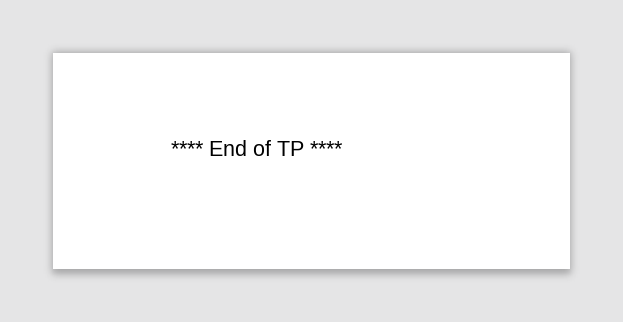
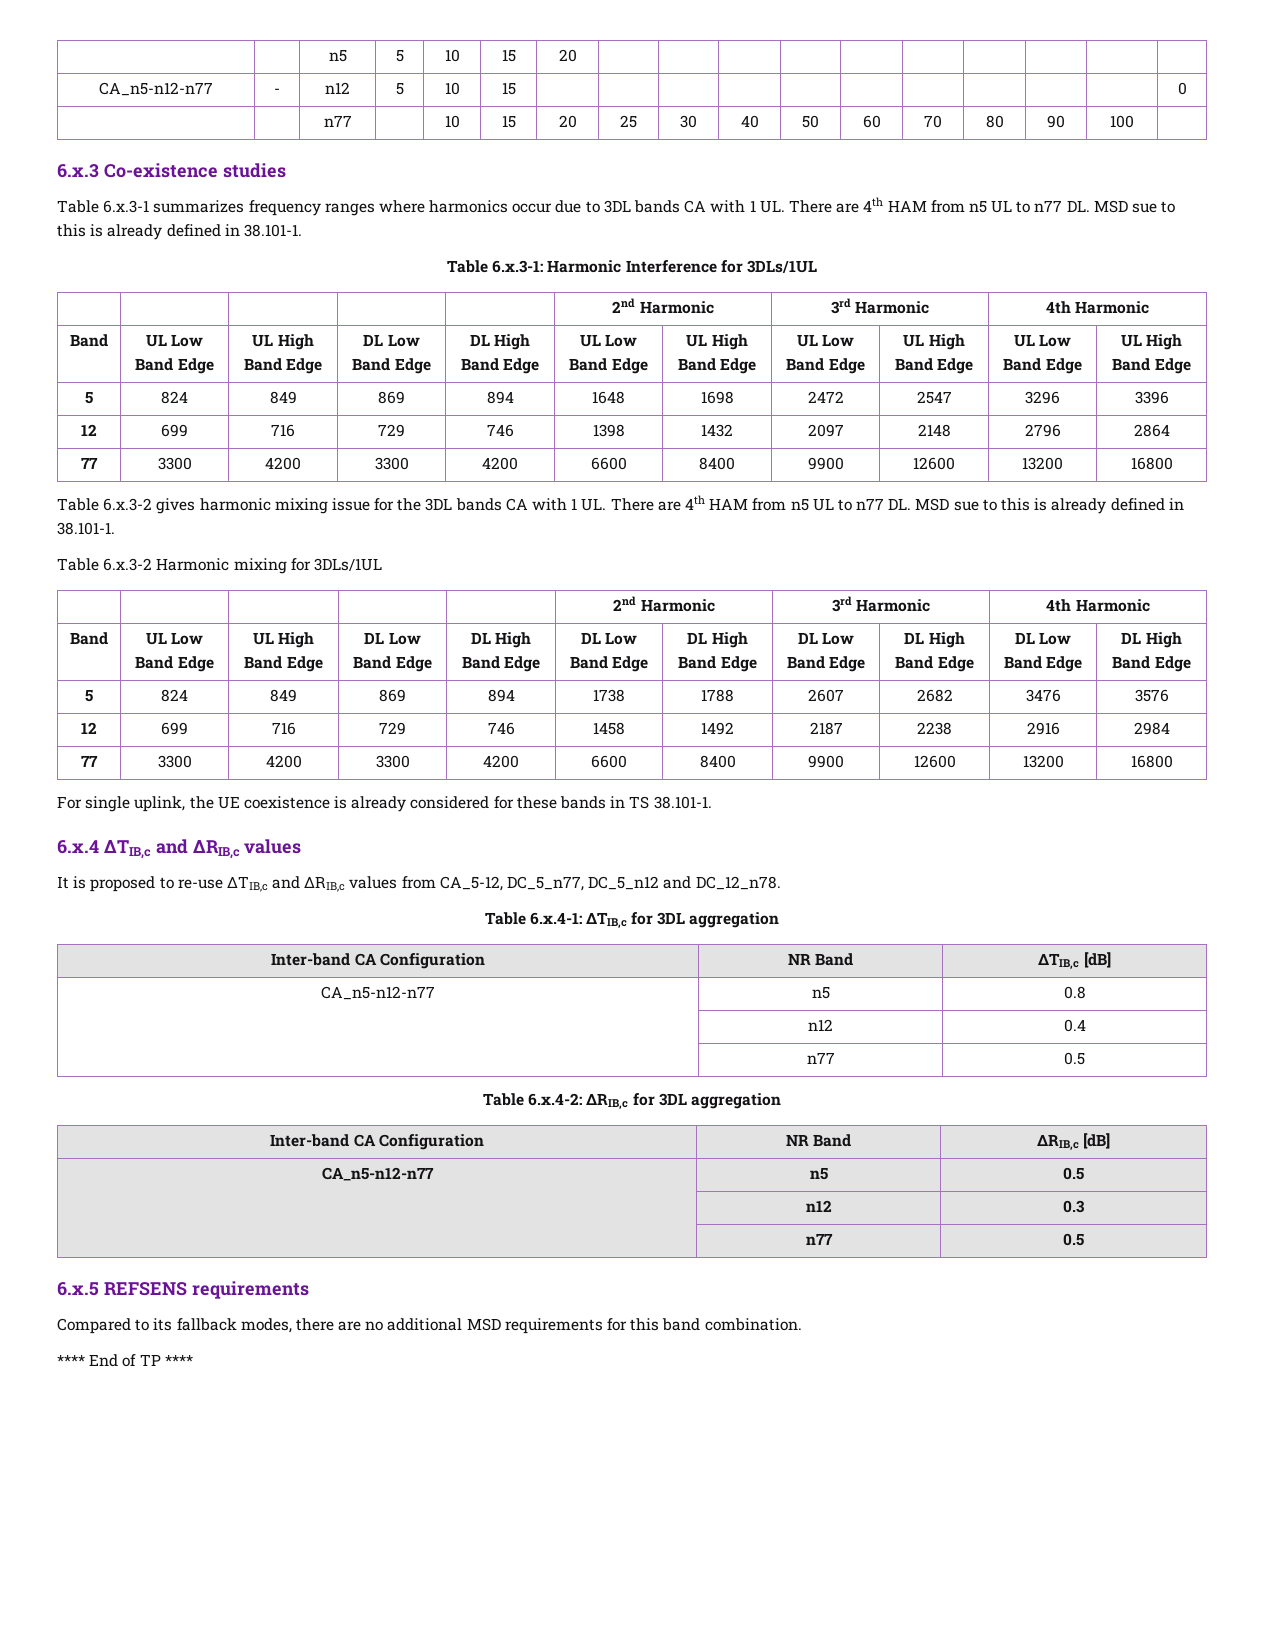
(171, 148) none -> [328,49,347,62] [395,49,404,62] [444,49,460,62] [501,49,516,62] [558,49,577,62] [99,82,213,96] [274,88,280,94] [325,82,350,94] [395,82,404,95] [444,82,460,95] [501,82,516,95] [1177,82,1187,95] [323,115,352,127] [444,115,460,128] [501,115,516,128] [558,115,577,128] [620,115,637,128] [680,115,697,128] [740,115,759,128] [802,115,819,128] [862,115,881,128] [924,115,942,128] [985,115,1004,128] [1047,115,1065,128] [1110,115,1134,128] [57,163,286,178] [57,197,1176,216] [57,224,302,240] [447,260,817,273] [612,298,714,314] [830,298,930,314] [1045,301,1150,314] [70,334,108,347] [145,334,204,347] [135,358,214,374] [252,334,314,350] [243,358,323,374] [363,334,420,347] [352,358,431,374] [469,334,531,350] [460,358,540,374] [579,334,638,347] [569,358,648,374] [686,334,748,350] [677,358,757,374] [796,334,855,347] [786,358,865,374] [903,334,965,350] [894,358,974,374] [1013,334,1072,347] [1003,358,1082,374] [1120,334,1183,350] [1112,358,1191,374] [85,391,93,404] [161,391,188,404] [269,391,297,404] [378,391,405,404] [486,391,514,404] [592,391,625,404] [700,391,734,404] [807,391,844,403] [916,391,952,404] [1025,391,1060,404] [1134,391,1169,404] [81,424,97,436] [161,424,188,437] [271,424,295,437] [378,424,405,437] [486,424,514,437] [592,424,625,437] [701,424,733,437] [807,424,844,437] [917,424,951,437] [1024,424,1061,437] [1133,424,1170,437] [81,457,98,469] [157,457,192,470] [265,457,301,470] [374,457,409,470] [482,457,518,470] [590,457,627,470] [699,457,735,470] [807,457,844,470] [913,457,955,470] [1022,457,1063,470] [1130,457,1173,470] [57,495,1184,514] [57,522,115,535] [57,558,382,574] [613,596,715,612] [831,596,931,612] [1046,599,1150,612] [70,632,108,645] [145,632,204,645] [135,656,214,672] [252,632,315,648] [244,656,323,672] [364,632,421,645] [353,656,432,672] [470,632,532,648] [461,656,541,672] [580,632,638,645] [569,656,649,672] [687,632,748,648] [678,656,757,672] [797,632,855,645] [786,656,866,672] [904,632,965,648] [895,656,974,672] [1014,632,1072,645] [1003,656,1083,672] [1121,632,1182,648] [1112,656,1191,672] [85,689,93,702] [161,689,188,702] [270,689,297,702] [379,689,406,702] [487,689,515,702] [593,689,625,702] [701,689,734,702] [808,689,844,702] [916,689,953,702] [1025,689,1061,702] [1134,689,1169,702] [81,722,97,734] [161,722,188,735] [271,722,296,735] [379,722,406,735] [487,722,515,735] [593,722,625,735] [701,722,734,735] [809,722,843,735] [917,722,952,735] [1026,722,1060,735] [1133,722,1170,735] [81,755,98,767] [157,755,192,768] [265,755,302,768] [375,755,410,768] [483,755,519,768] [591,755,627,768] [699,755,736,768] [808,755,844,768] [913,755,956,768] [1022,755,1064,768] [1130,755,1173,768] [57,796,712,812] [57,839,302,859] [57,876,781,892] [484,912,780,928] [271,953,485,969] [787,953,854,966] [1038,952,1111,969] [321,986,435,1000] [811,986,830,999] [1063,986,1086,999] [808,1019,833,1031] [1063,1019,1086,1032] [806,1052,835,1064] [1064,1052,1085,1065] [483,1093,781,1109] [270,1134,484,1150] [785,1134,852,1147] [1036,1133,1111,1150] [321,1167,434,1181] [809,1167,828,1180] [1063,1167,1084,1180] [805,1200,832,1212] [1063,1200,1085,1213] [805,1233,833,1245] [1063,1233,1084,1246] [57,1281,309,1299] [57,1318,802,1334] | | n5 | 5 | 10 | 15 | 20 | | | | | | | | | | // CA_n5-n12-n77 | - | n12 | 5 | 10 | 15 | | | | | | | | | | | 0 // | | n77 | | 10 | 15 | 20 | 25 | 30 | 40 | 50 | 60 | 70 | 80 | 90 | 100 | // 6.x.3 Co-existence studies // Table 6.x.3-1 summarizes frequency ranges where harmonics occur due to 3DL bands CA with 1 UL. There are 4th HAM from n5 UL to n77 DL. MSD sue to this is already defined in 38.101-1. // Table 6.x.3-1: Harmonic Interference for 3DLs/1UL // | | | | | 2nd Harmonic | 3rd Harmonic | 4th Harmonic // Band | UL Low Band Edge | UL High Band Edge | DL Low Band Edge | DL High Band Edge | UL Low Band Edge | UL High Band Edge | UL Low Band Edge | UL High Band Edge | UL Low Band Edge | UL High Band Edge // 5 | 824 | 849 | 869 | 894 | 1648 | 1698 | 2472 | 2547 | 3296 | 3396 // 12 | 699 | 716 | 729 | 746 | 1398 | 1432 | 2097 | 2148 | 2796 | 2864 // 77 | 3300 | 4200 | 3300 | 4200 | 6600 | 8400 | 9900 | 12600 | 13200 | 16800 // Table 6.x.3-2 gives harmonic mixing issue for the 3DL bands CA with 1 UL. There are 4th HAM from n5 UL to n77 DL. MSD sue to this is already defined in 38.101-1. // Table 6.x.3-2 Harmonic mixing for 3DLs/1UL // | | | | | 2nd Harmonic | 3rd Harmonic | 4th Harmonic // Band | UL Low Band Edge | UL High Band Edge | DL Low Band Edge | DL High Band Edge | DL Low Band Edge | DL High Band Edge | DL Low Band Edge | DL High Band Edge | DL Low Band Edge | DL High Band Edge // 5 | 824 | 849 | 869 | 894 | 1738 | 1788 | 2607 | 2682 | 3476 | 3576 // 12 | 699 | 716 | 729 | 746 | 1458 | 1492 | 2187 | 2238 | 2916 | 2984 // 77 | 3300 | 4200 | 3300 | 4200 | 6600 | 8400 | 9900 | 12600 | 13200 | 16800 // For single uplink, the UE coexistence is already considered for these bands in TS 38.101-1. // 6.x.4 ∆TIB,c and ∆RIB,c values // It is proposed to re-use ΔTIB,c and ΔRIB,c values from CA_5-12, DC_5_n77, DC_5_n12 and DC_12_n78. // Table 6.x.4-1: ΔTIB,c for 3DL aggregation // Inter-band CA Configuration | NR Band | ΔTIB,c [dB] // CA_n5-n12-n77 | n5 | 0.8 // | n12 | 0.4 // | n77 | 0.5 // Table 6.x.4-2: ΔRIB,c for 3DL aggregation // Inter-band CA Configuration | NR Band | ΔRIB,c [dB] // CA_n5-n12-n77 | n5 | 0.5 // | n12 | 0.3 // | n77 | 0.5 // 6.x.5 REFSENS requirements // Compared to its fallback modes, there are no additional MSD requirements for this band combination. //

